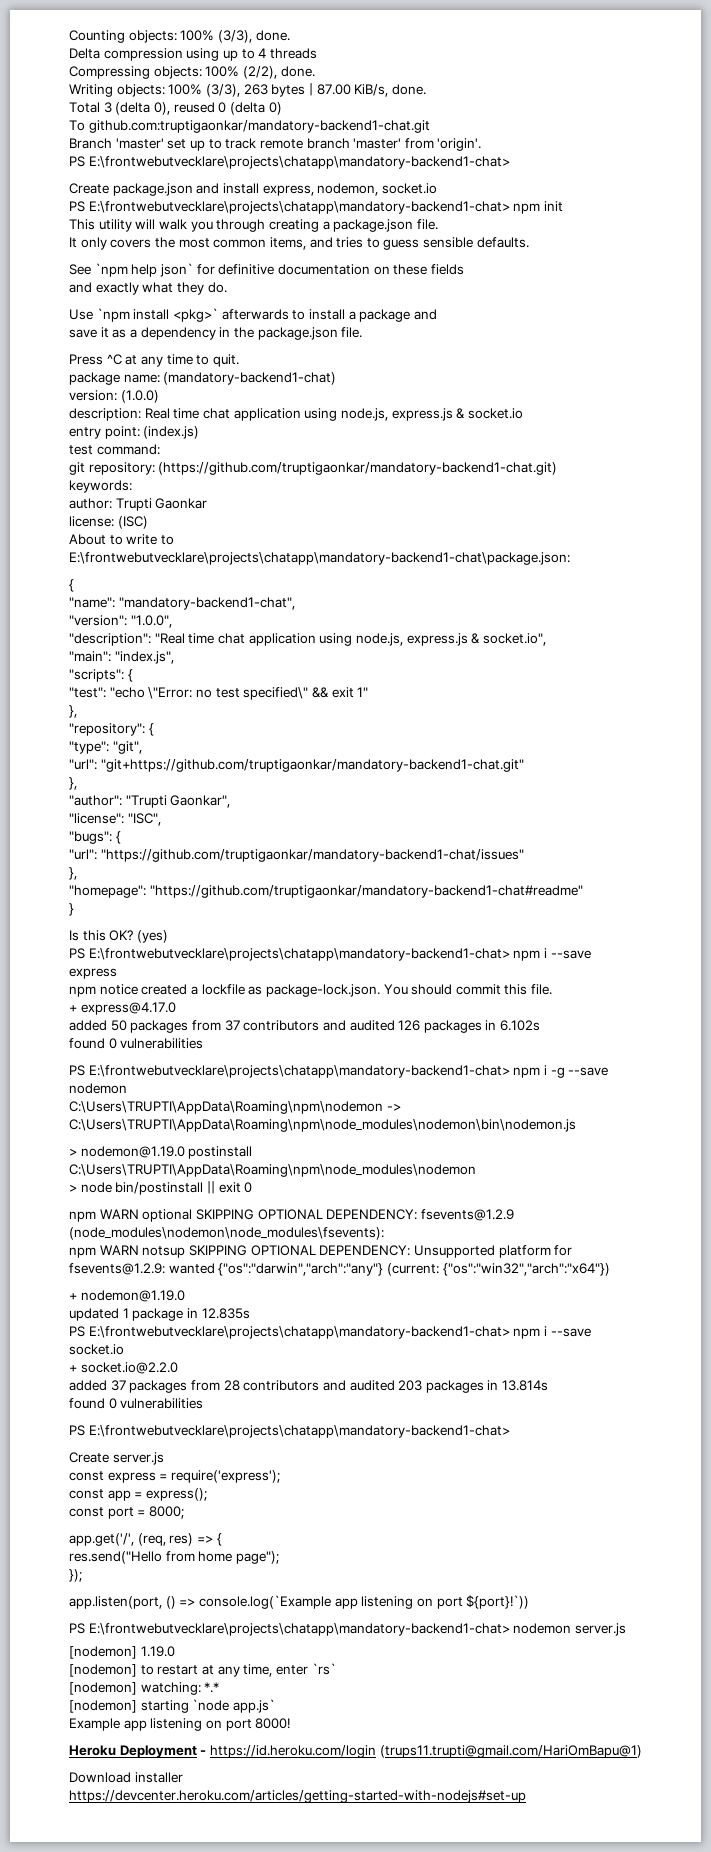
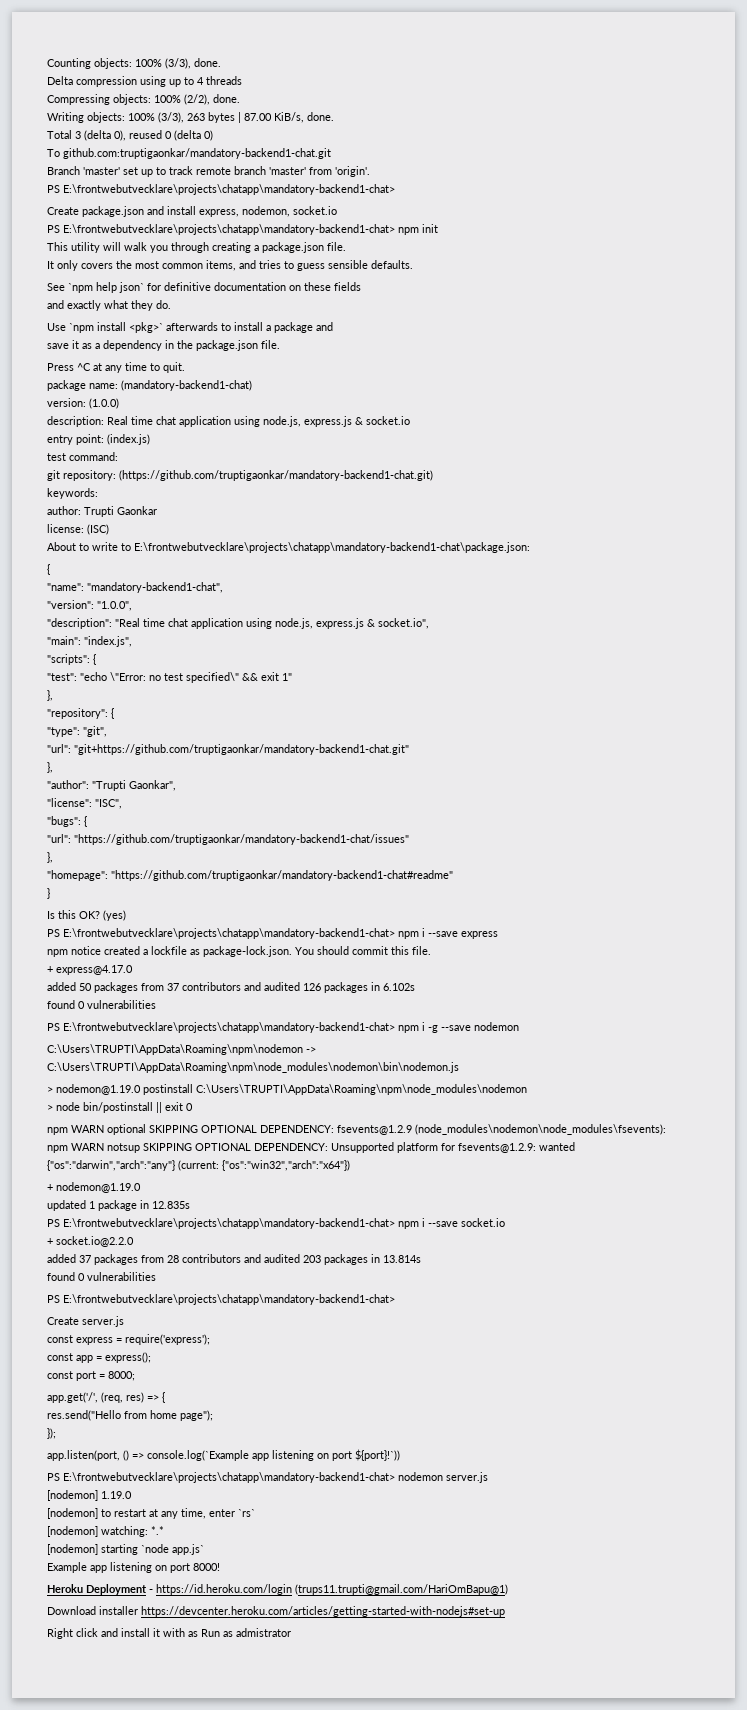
(526, 1796) none -> [47,1628,291,1639] // Right click and install it with as Run as admistrator

